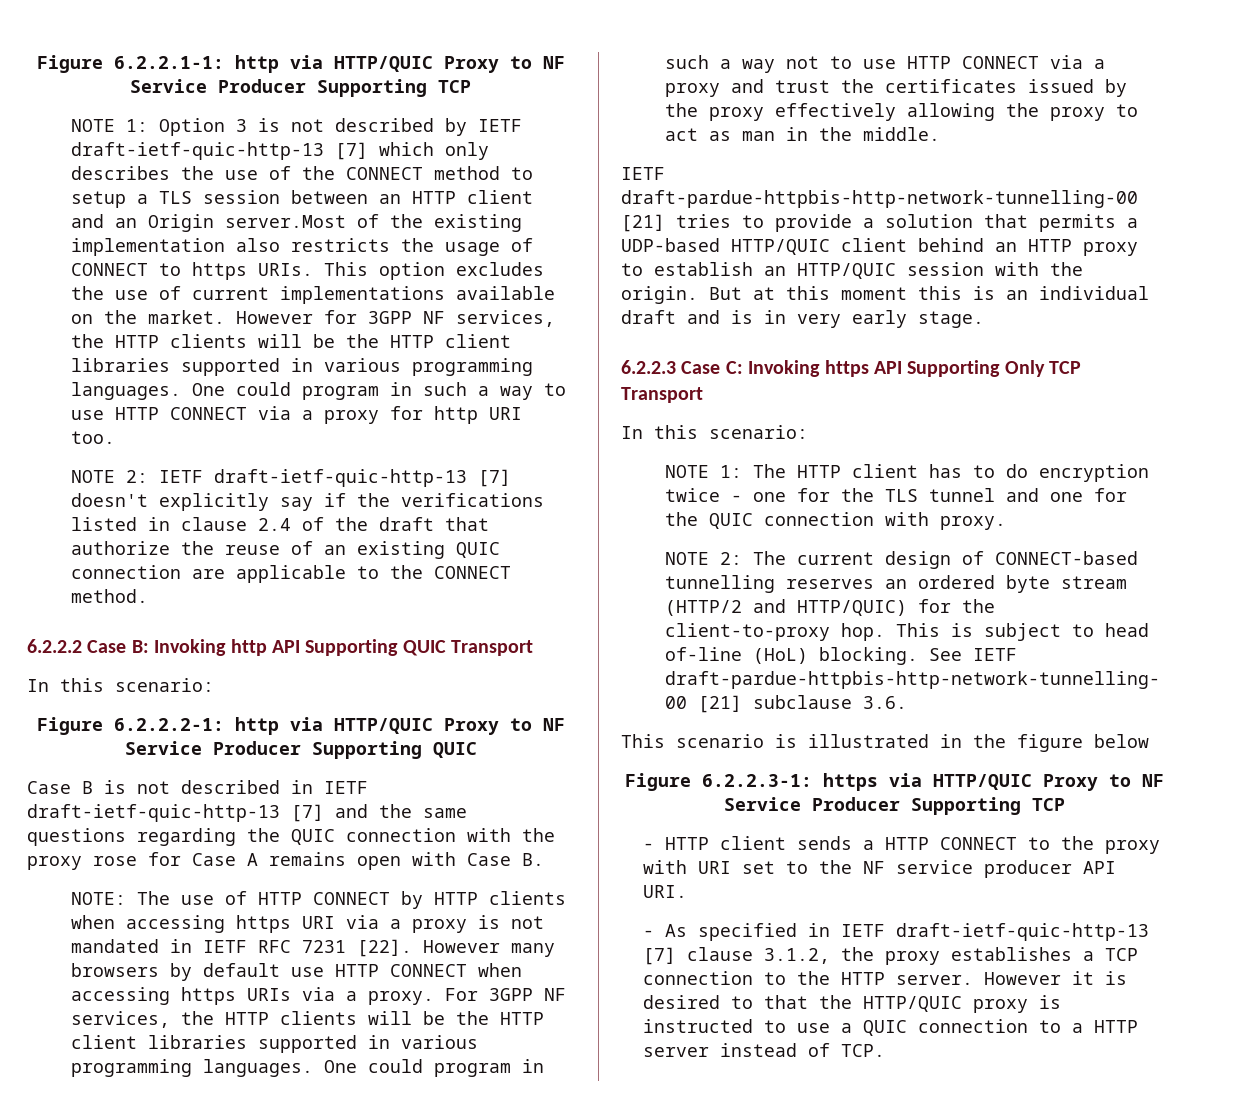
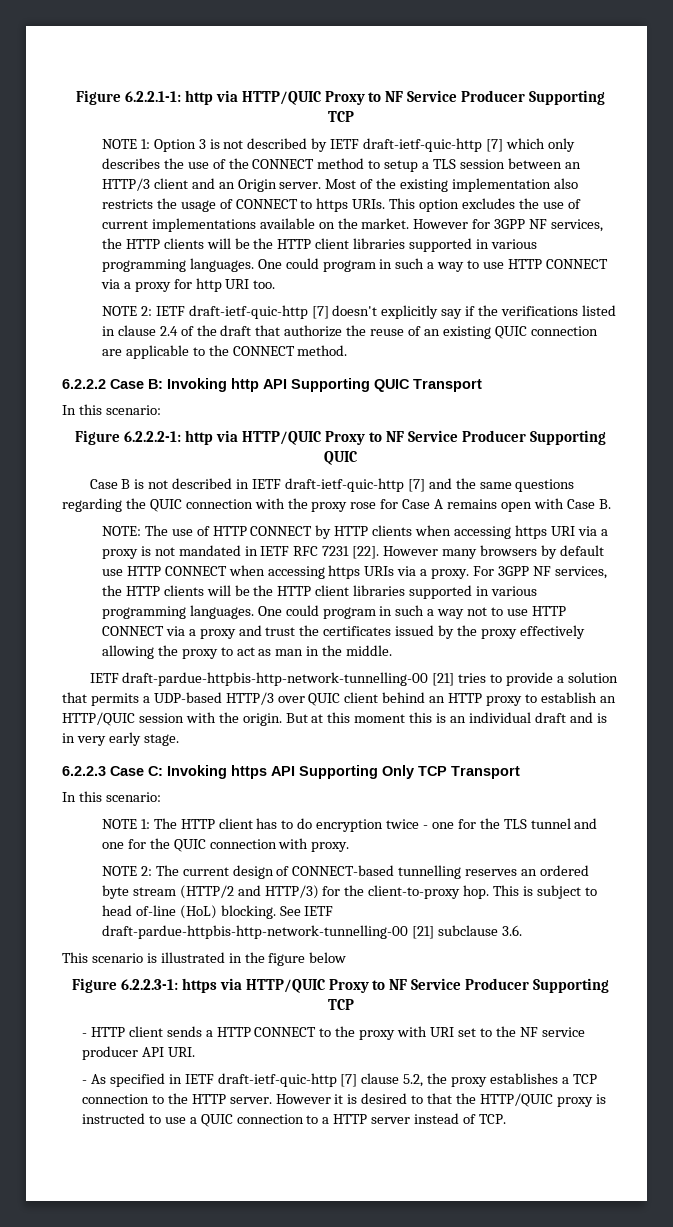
[70,142,324,160] draft-ietf-quic-http-13 -> [363,138,483,152] draft-ietf-quic-http
[411,191,456,204] HTTP -> [101,178,150,191] HTTP/3
[224,215,346,228] server.Most -> [279,179,357,189] server. Most
[213,469,467,487] draft-ietf-quic-http-13 -> [188,305,308,319] draft-ietf-quic-http
[27,804,280,822] draft-ietf-quic-http-13 -> [284,478,404,492] draft-ietf-quic-http
[731,239,830,255] HTTP/QUIC -> [225,692,341,706] HTTP/3 over QUIC
[796,600,907,616] HTTP/QUIC) -> [264,885,319,899] HTTP/3)
[895,923,1149,941] draft-ietf-quic-http-13 -> [217,1073,337,1087] draft-ietf-quic-http
[763,948,830,964] 3.1.2, -> [403,1074,424,1087] 5.2,

